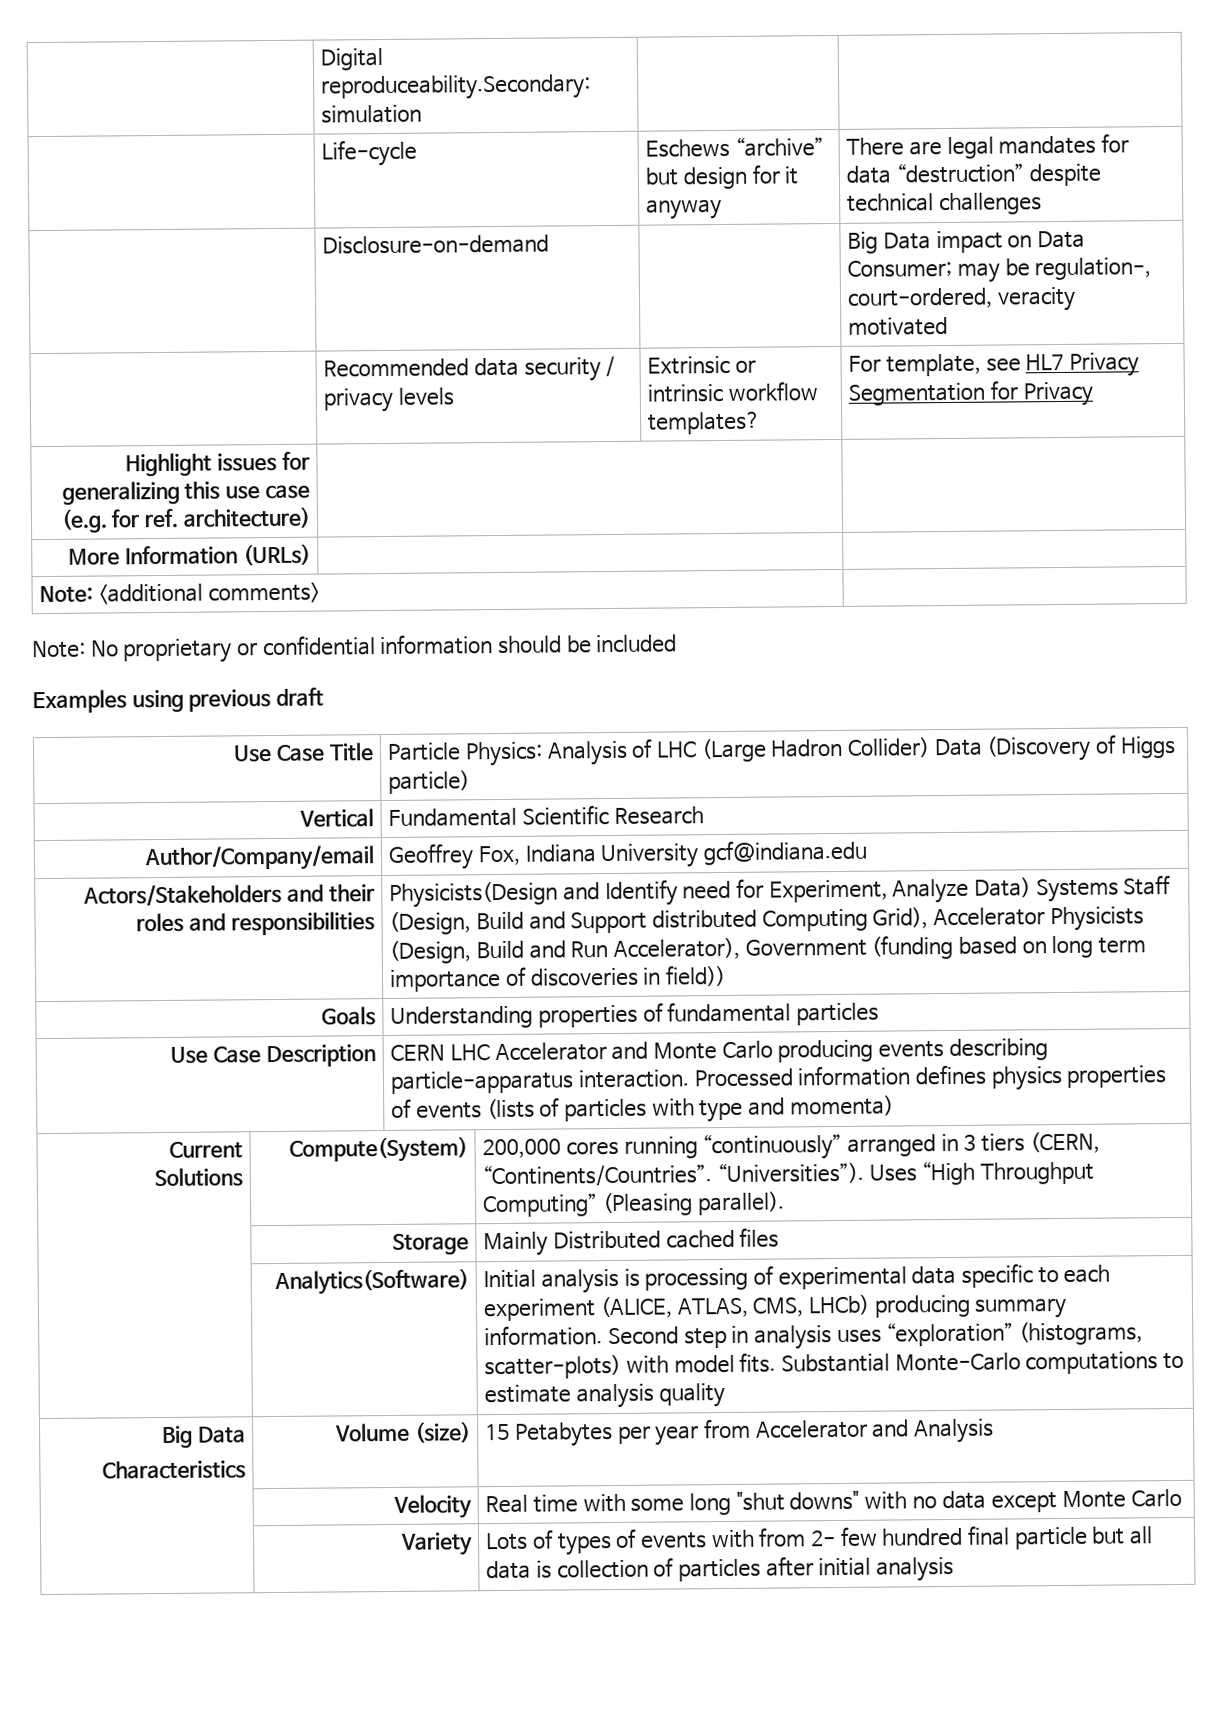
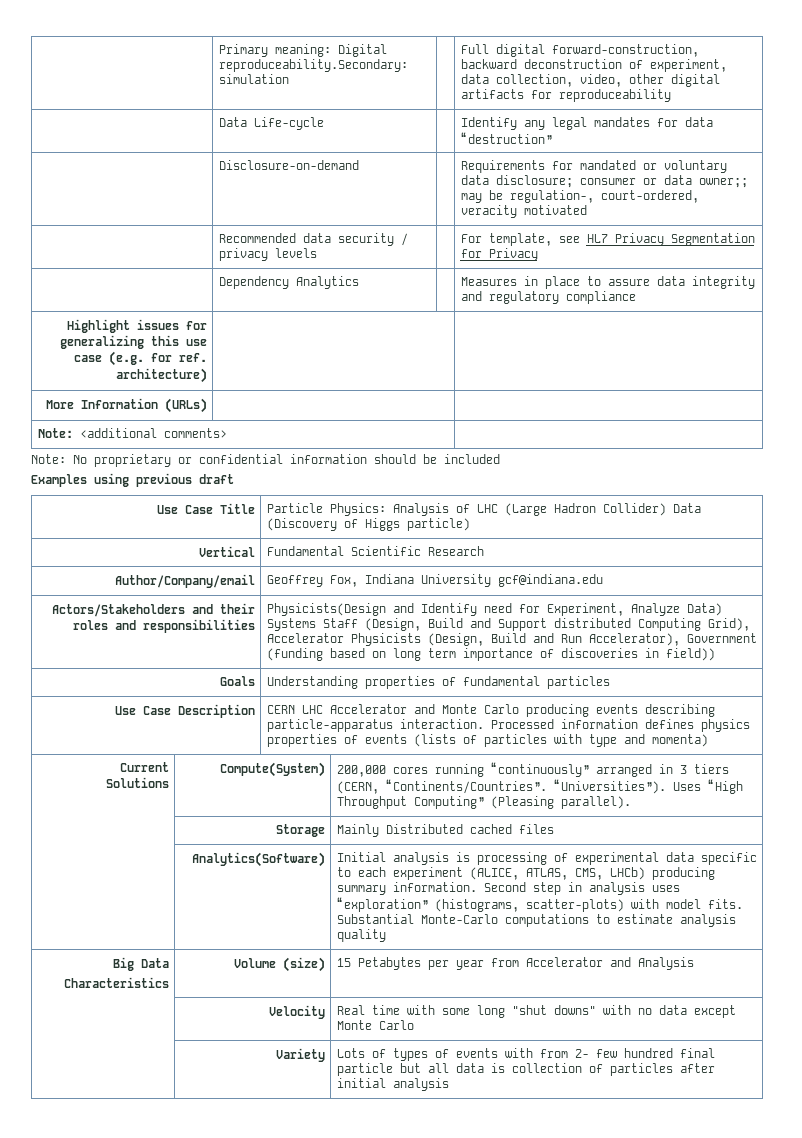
(320, 59) | -> [218,44,331,57] | Primary meaning:
[321,139,418,167] [645,136,825,158] [645,164,799,190] [646,198,723,220] [846,137,943,156] // | Life-cycle | Eschews “archive” but design for it anyway | There are -> [460,44,699,57] [460,59,727,72] [460,74,720,87] [460,89,671,102] [218,117,324,130] [460,117,545,130] Full digital forward-construction, backward deconstruction of experiment, data collection, video, other digital artifacts for reproduceability // | Data Life-cycle | | Identify any
[1028,163,1102,187] [847,192,1043,216] [322,234,550,255] [847,230,1086,254] [847,259,953,278] despite technical challenges // | Disclosure-on-demand | | Big Data impact on Data Consumer; -> [218,160,359,170] [460,160,727,173] [460,175,748,188] // | Disclosure-on-demand | | Requirements for mandated or voluntary data disclosure; consumer or data owner;;
[647,355,757,375] [647,381,819,403] [648,411,762,435] Extrinsic or intrinsic workflow templates? -> (317, 253) none
(1093, 394) none -> [218,276,359,289] [460,276,755,289] [460,291,636,304] // | Dependency Analytics | | Measures in place to assure data integrity and regulatory compliance

